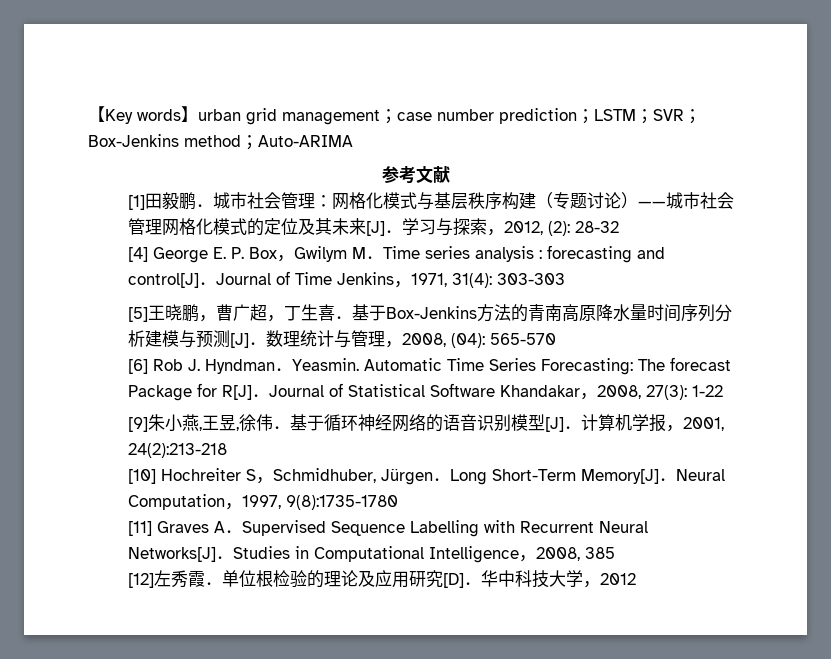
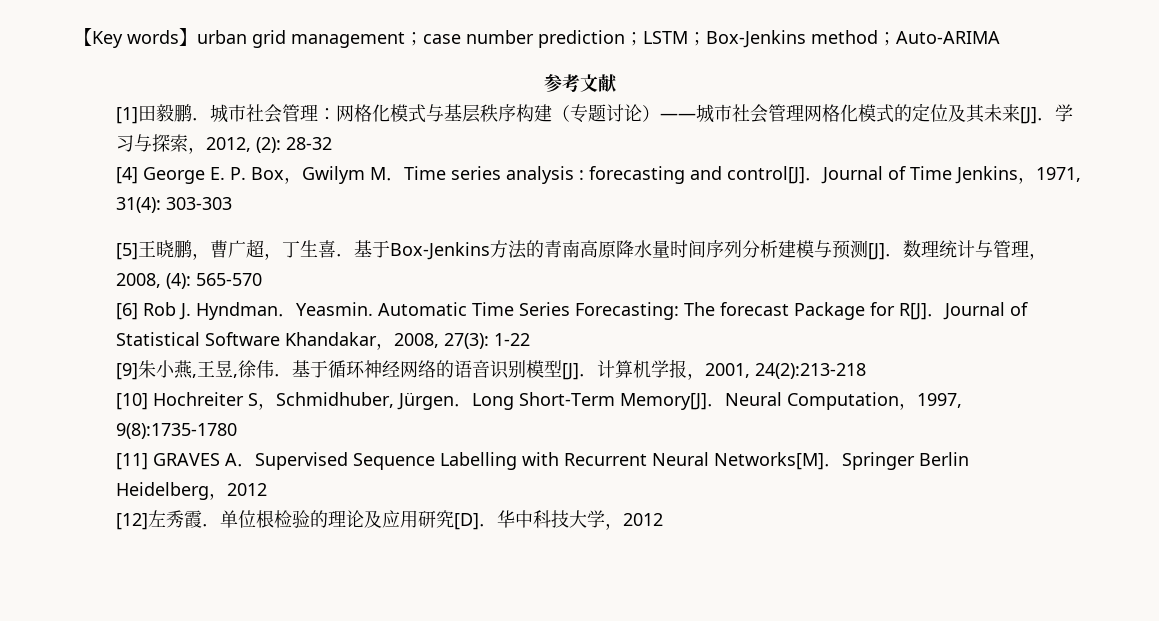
[653,109,701,124] SVR； -> (706, 39) none
[451,333,486,348] (04): -> [166,273,192,289] (4):
[157,521,210,533] Graves -> [153,453,221,466] GRAVES
[128,546,616,563] Networks[J]．Studies in Computational Intelligence，2008, 385 -> [714,452,970,470] [116,482,268,500] Networks[M]．Springer Berlin Heidelberg，2012

